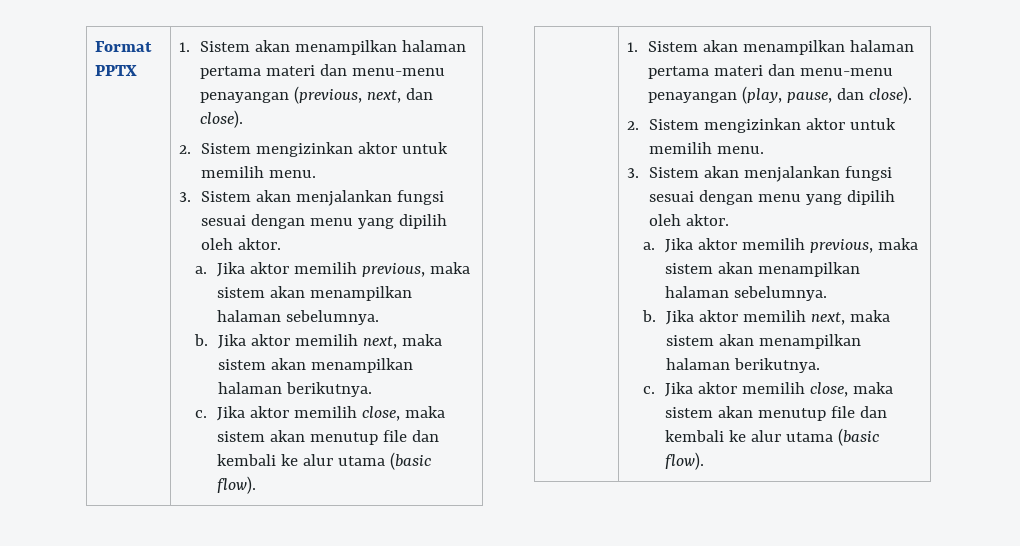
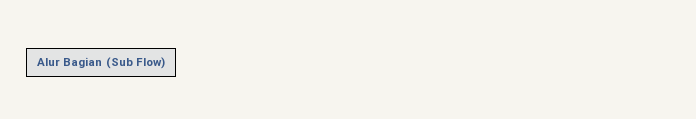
[95,41,153,52] [95,65,138,76] [179,40,466,55] [199,64,445,79] [199,86,433,104] [199,110,243,128] [179,142,448,157] [200,166,316,178] [179,190,444,206] [200,214,447,229] [200,238,281,250] [195,262,470,277] [216,286,412,301] [216,310,379,325] [194,334,442,349] [217,358,413,373] [217,382,372,397] [195,406,445,421] [216,430,439,445] [216,452,431,470] [216,476,256,494] [627,40,914,55] [647,64,893,79] [647,86,912,104] [627,118,896,133] [648,142,764,154] [627,166,892,182] [648,190,895,205] [648,214,729,226] [643,238,918,253] [664,262,860,277] [664,286,827,301] [642,310,890,325] [665,334,861,349] [665,358,820,373] [643,382,893,397] [664,406,887,421] [664,428,879,446] [664,452,704,470] Format PPTX | 1. Sistem akan menampilkan halaman pertama materi dan menu-menu penayangan (previous, next, dan close). // 2. Sistem mengizinkan aktor untuk memilih menu. // 3. Sistem akan menjalankan fungsi sesuai dengan menu yang dipilih oleh aktor. // a. Jika aktor memilih previous, maka sistem akan menampilkan halaman sebelumnya. // b. Jika aktor memilih next, maka sistem akan menampilkan halaman berikutnya. // c. Jika aktor memilih close, maka sistem akan menutup file dan kembali ke alur utama (basic flow). // | 1. Sistem akan menampilkan halaman pertama materi dan menu-menu penayangan (play, pause, dan close). // 2. Sistem mengizinkan aktor untuk memilih menu. // 3. Sistem akan menjalankan fungsi sesuai dengan menu yang dipilih oleh aktor. // a. Jika aktor memilih previous, maka sistem akan menampilkan halaman sebelumnya. // b. Jika aktor memilih next, maka sistem akan menampilkan halaman berikutnya. // c. Jika aktor memilih close, maka sistem akan menutup file dan kembali ke alur utama (basic flow). -> [37,57,165,69] Alur Bagian (Sub Flow)

